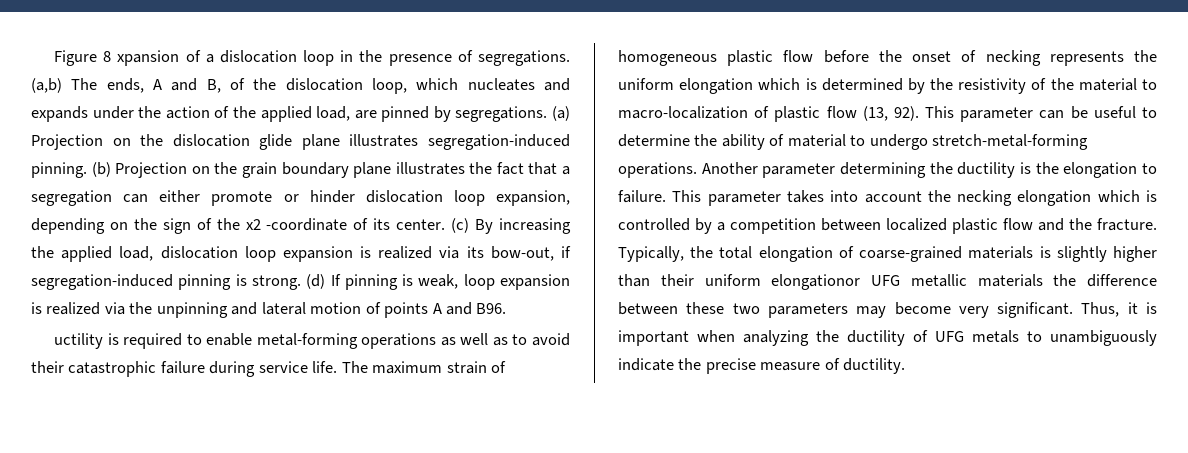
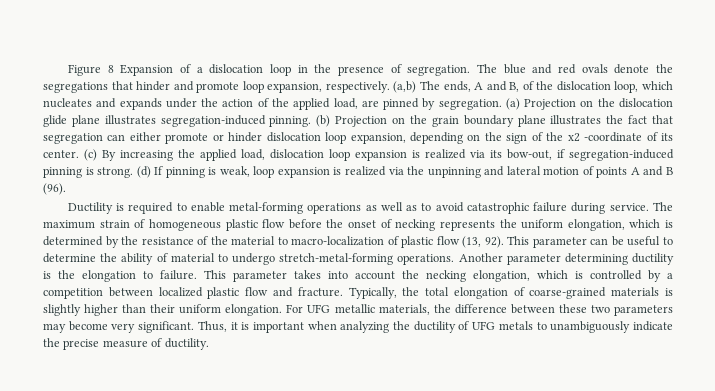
[117,50,180,66] xpansion -> [120,64,174,76] Expansion
[478,50,571,66] segregations. -> [407,64,673,76] [43,81,390,93] segregation. The blue and red ovals denote the segregations that hinder and promote loop expansion, respectively.
[455,106,548,122] segregations. -> [438,99,502,110] segregation.
[561,166,570,175] a -> (674, 119) none
[476,303,507,314] [54,333,104,349] B96. // uctility -> [665,167,673,175] [43,183,66,195] [67,202,113,214] B (96). // Ductility
[31,361,64,373] their -> (464, 207) none
[258,361,338,373] service life. -> [609,203,649,211] service.
[679,78,754,94] elongation -> [567,219,625,231] elongation,
[958,78,1027,94] resistivity -> [141,237,194,245] resistance
[929,162,953,174] the -> (628, 259) none
[1017,190,1092,206] elongation -> [473,270,530,282] elongation,
[1069,218,1092,230] the -> (293, 292) none
[771,274,861,290] elongationor -> [225,304,304,316] elongation. For
[977,274,1043,287] materials -> [378,304,430,315] materials,

